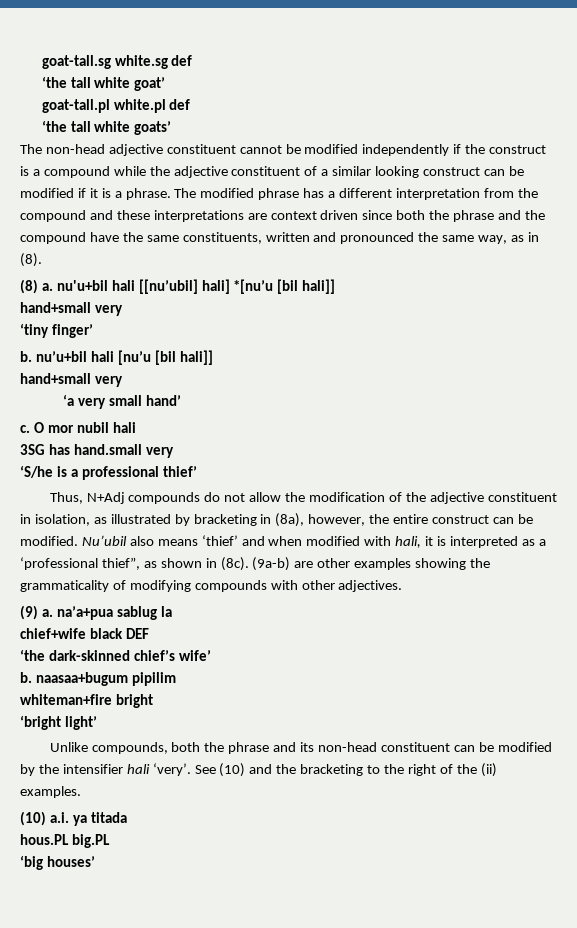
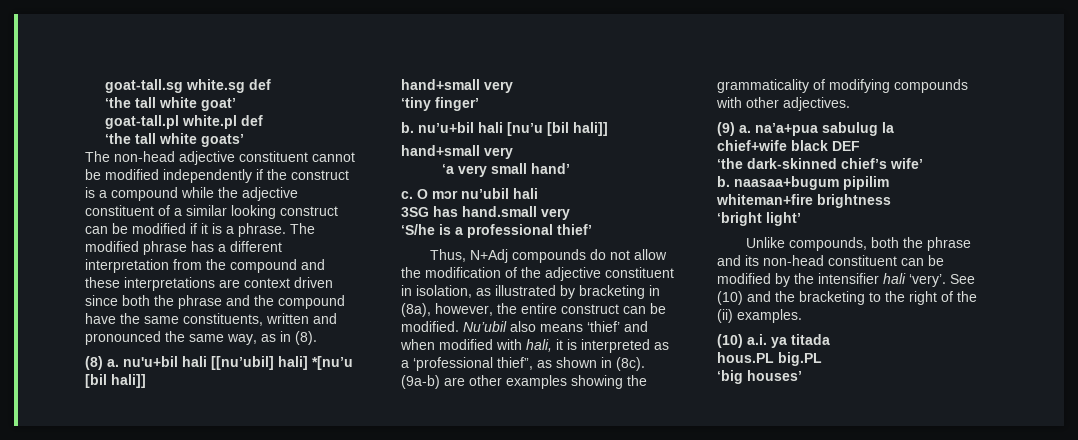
[47,422,109,433] mor nubil -> [432,188,509,199] mɔr nu’ubil
[116,606,157,620] sablug -> [822,122,878,136] sabulug
[115,694,153,708] bright -> [817,194,891,208] brightness

